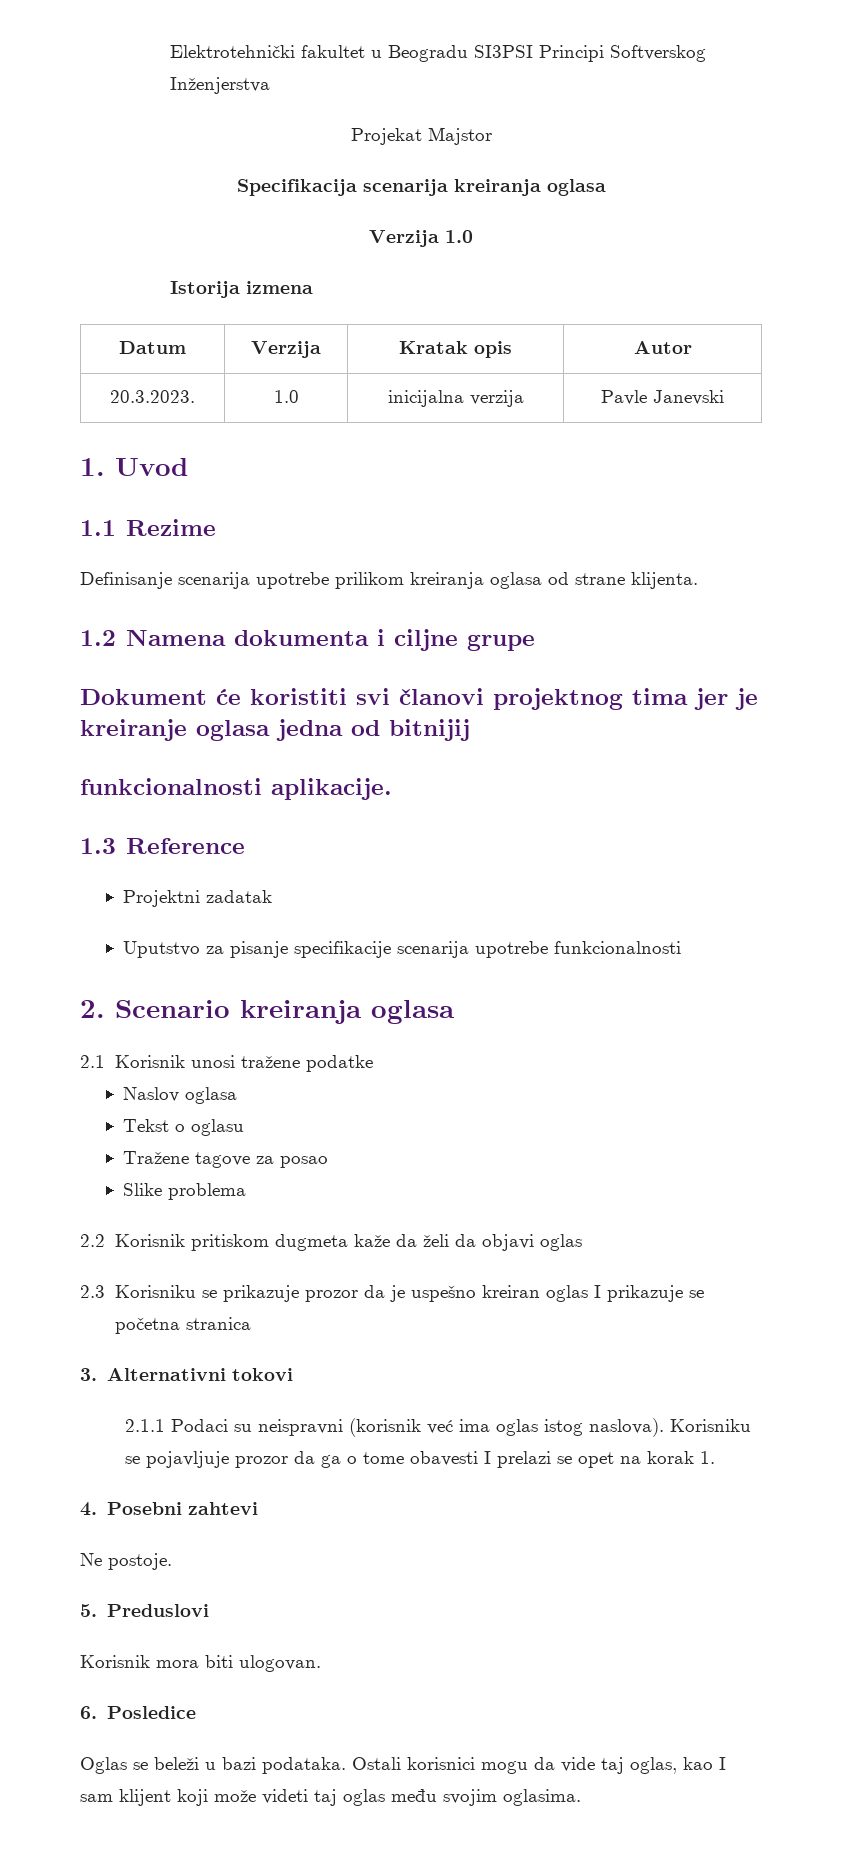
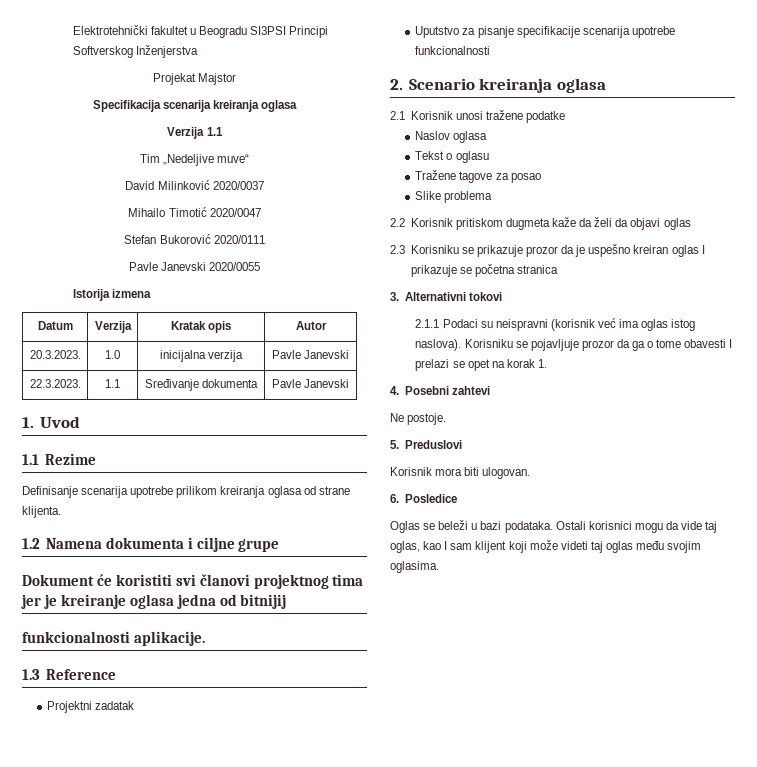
[445,230,473,243] 1.0 -> [206,127,223,136] [139,154,250,166] [125,180,264,190] [128,207,261,217] [124,234,265,244] [128,262,261,271] 1.1 // Tim „Nedeljive muve“ // David Milinković 2020/0037 // Mihailo Timotić 2020/0047 // Stefan Bukorović 2020/0111 // Pavle Janevski 2020/0055
(724, 397) none -> [29,379,81,388] [105,379,120,388] [144,379,259,391] [271,379,350,388] // 22.3.2023. | 1.1 | Sređivanje dokumenta | Pavle Janevski

